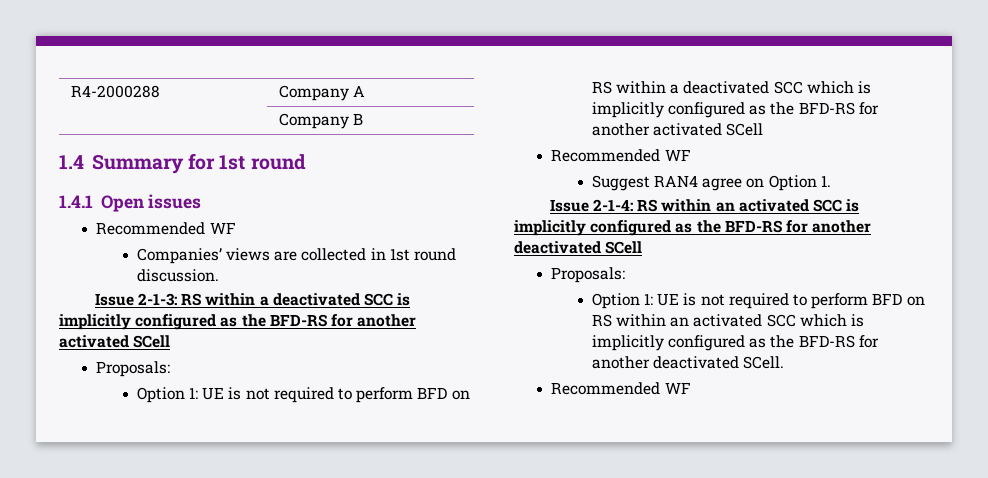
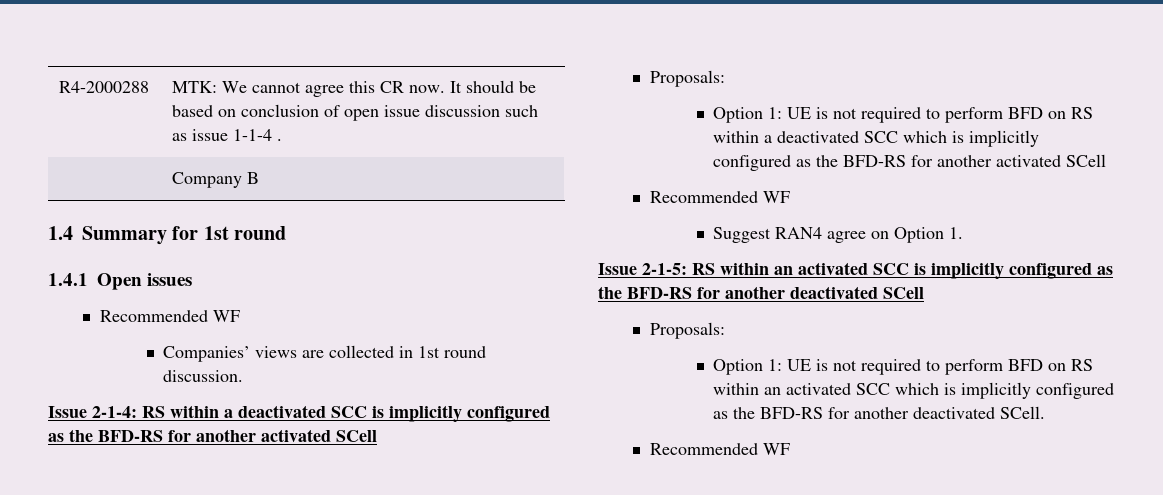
[278,85,366,101] Company A -> [172,80,537,97] [172,104,539,121] [172,129,283,141] MTK: We cannot agree this CR now. It should be based on conclusion of open issue discussion such as issue 1-1-4 .
[138,293,178,306] 2-1-3: -> [92,406,137,418] 2-1-4:
[593,199,634,211] 2-1-4: -> [642,263,687,275] 2-1-5:

